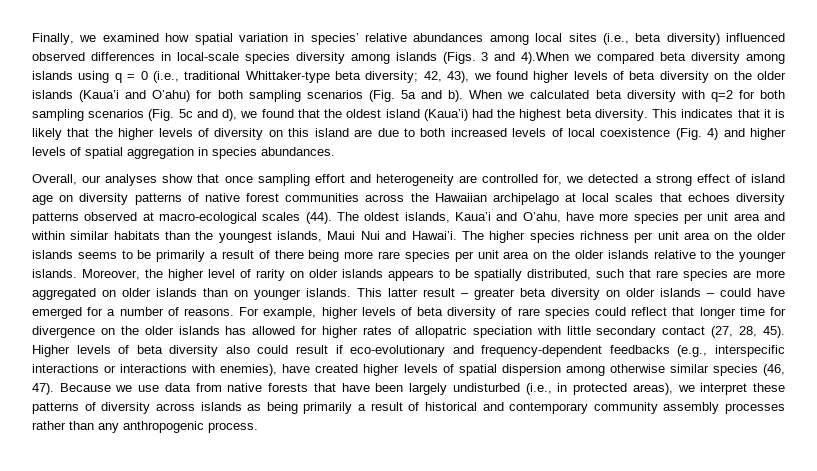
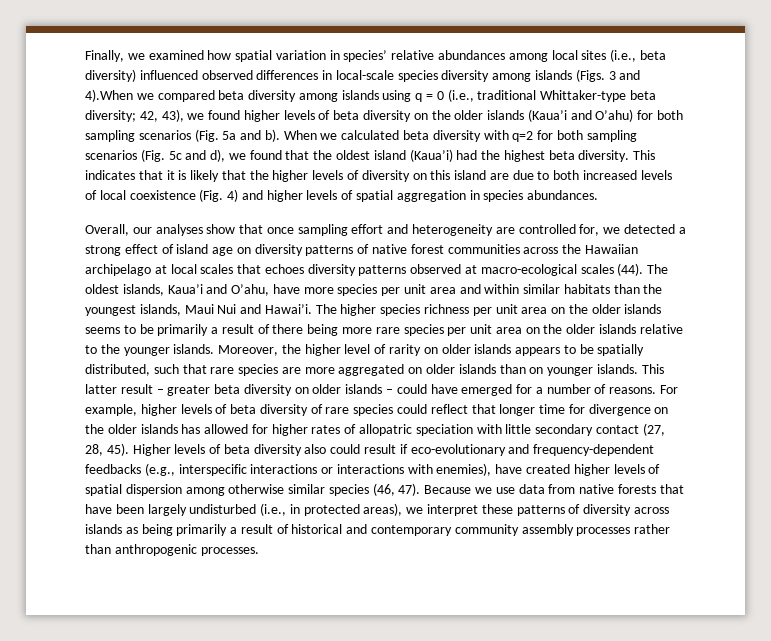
[98,421,258,433] any anthropogenic process. -> [114,544,259,556] anthropogenic processes.

